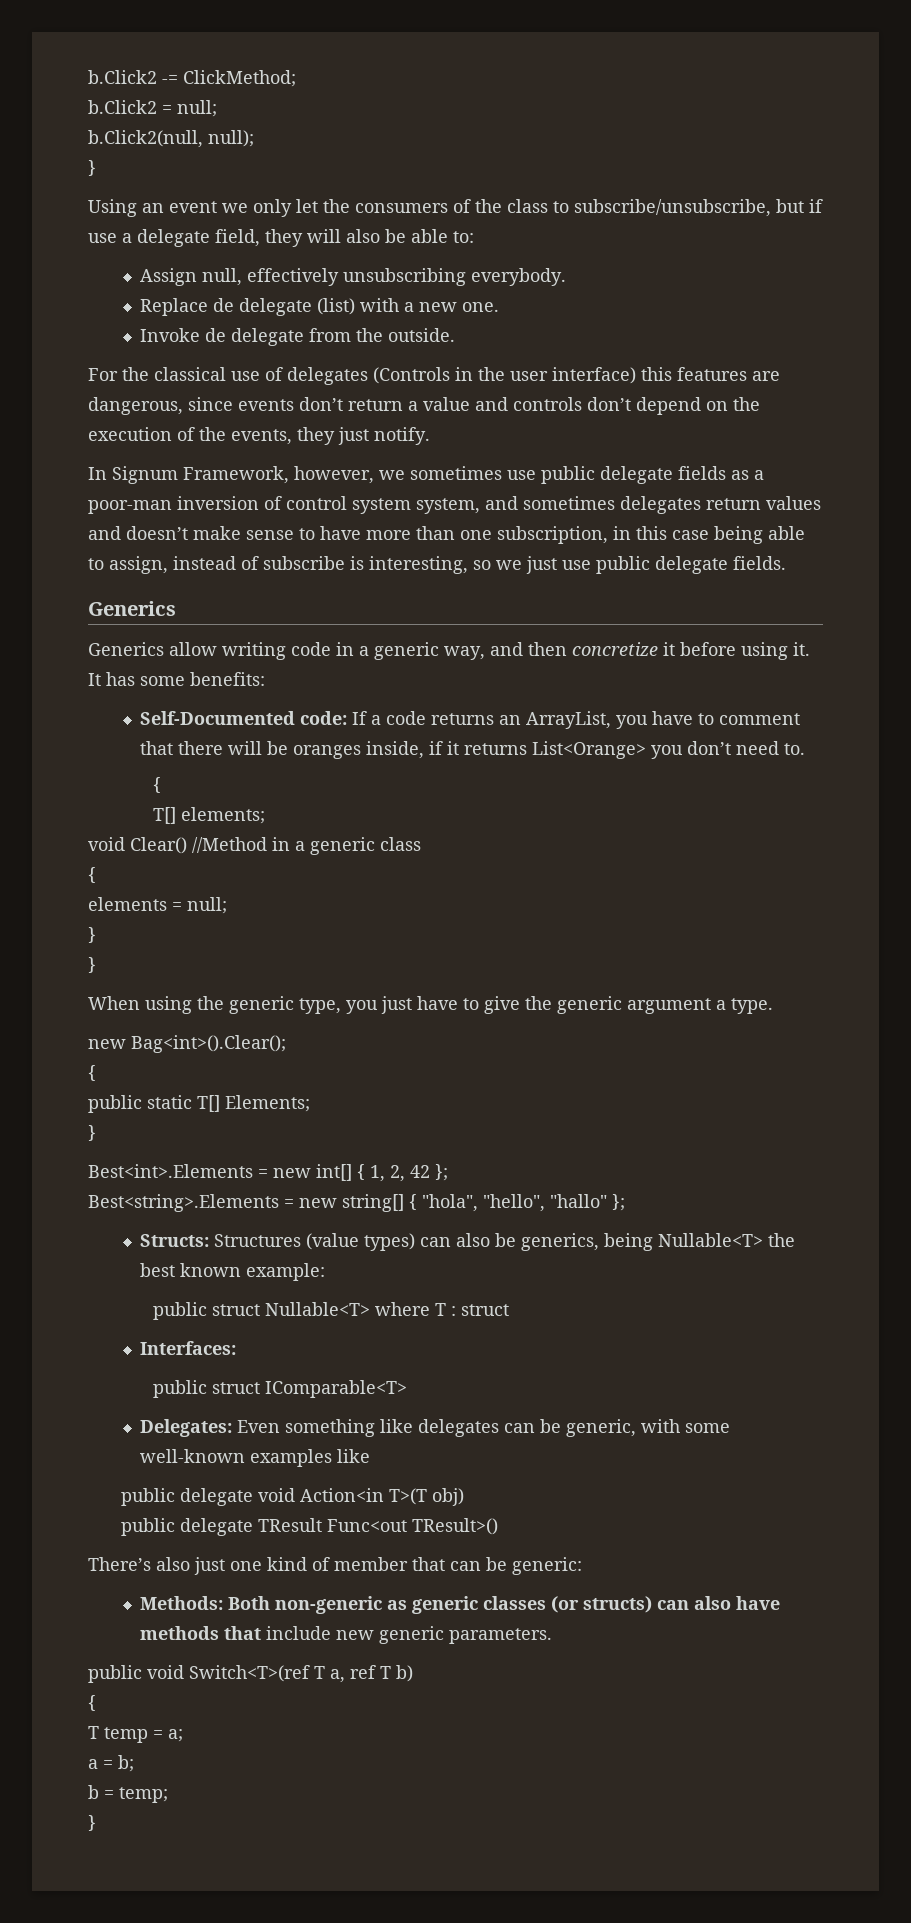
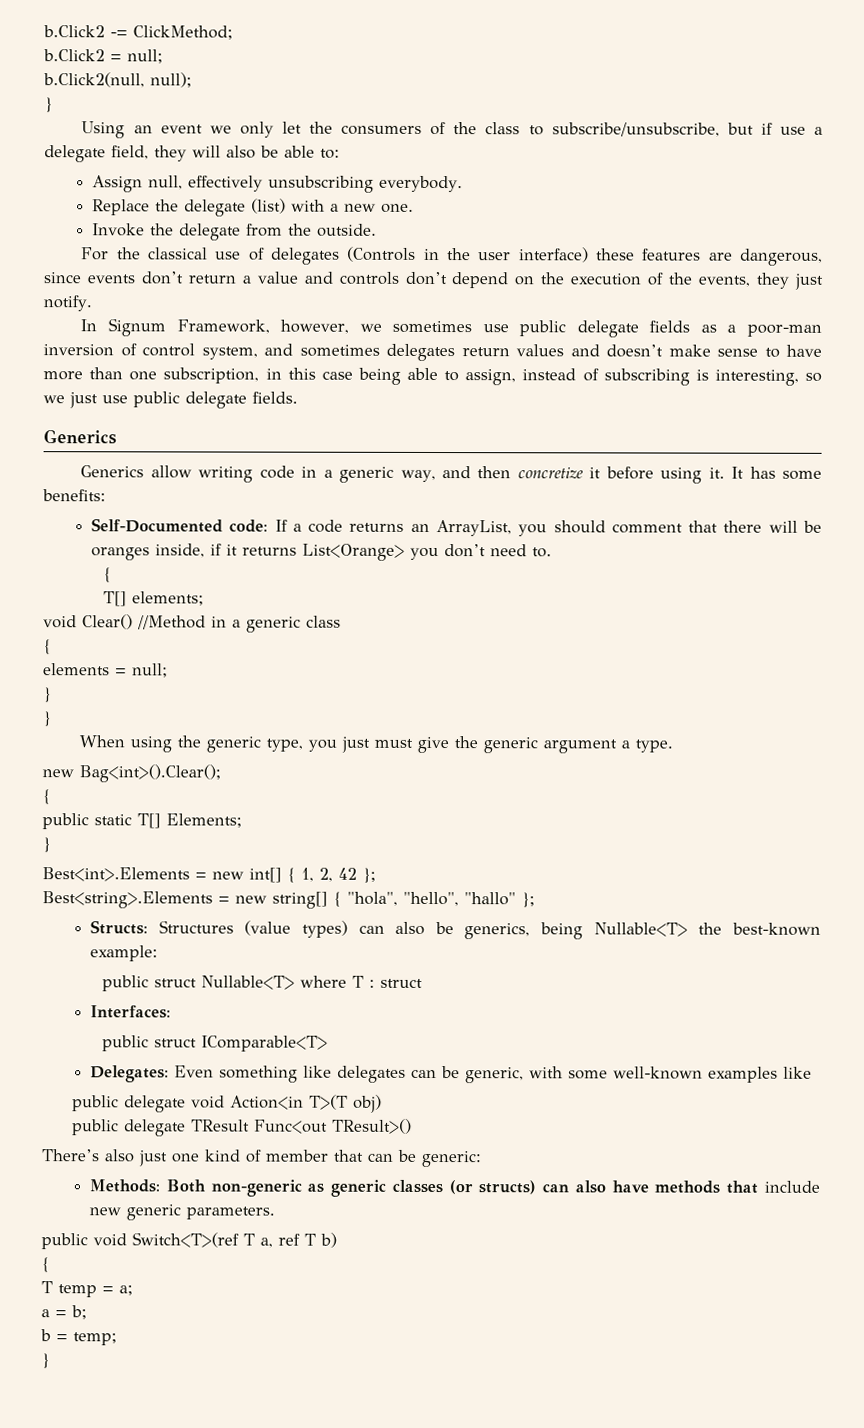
[213,298,235,312] de -> [155,199,180,212] the
[205,328,227,342] de -> [150,223,175,236] the
[641,367,672,381] this -> [596,248,636,261] these
[352,498,411,514] system -> (195, 350) none
[263,556,345,570] subscribe -> [603,368,690,386] subscribing
[652,711,715,725] have to -> [553,520,606,534] should
[417,996,479,1010] have to -> [374,738,414,748] must
[140,1263,242,1277] best known -> [731,922,821,936] best-known

